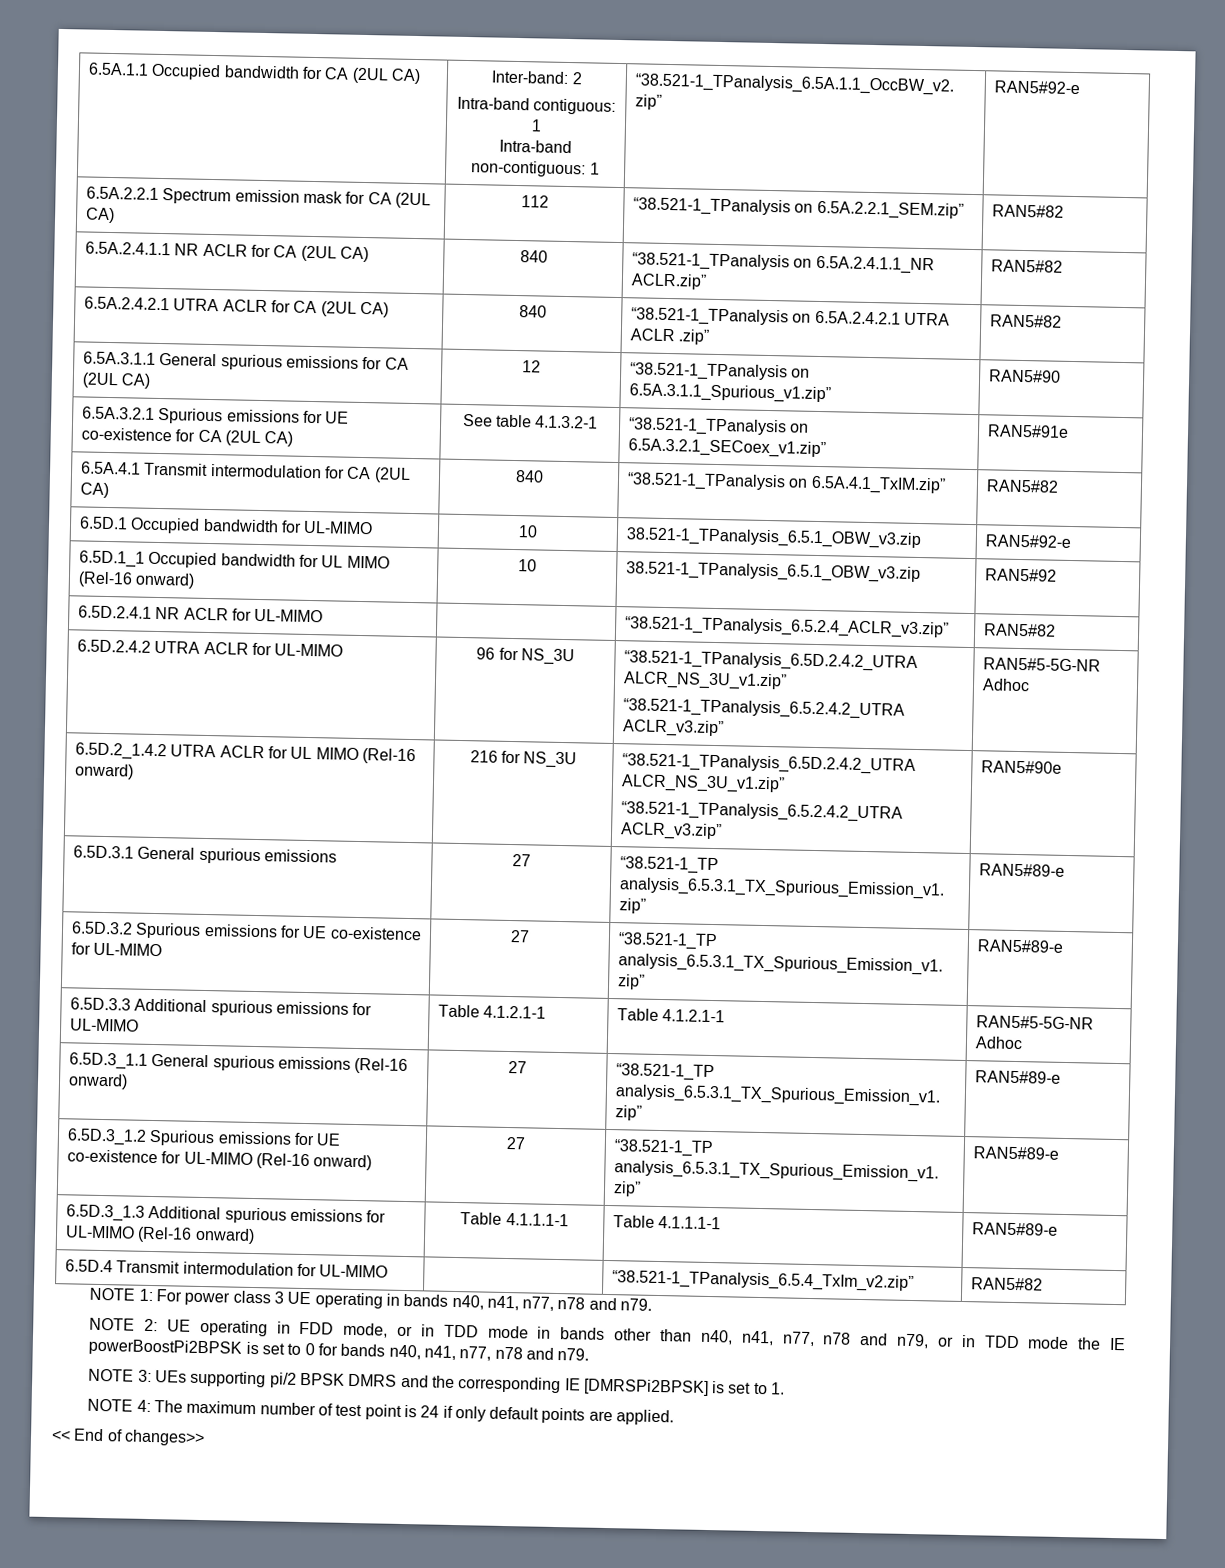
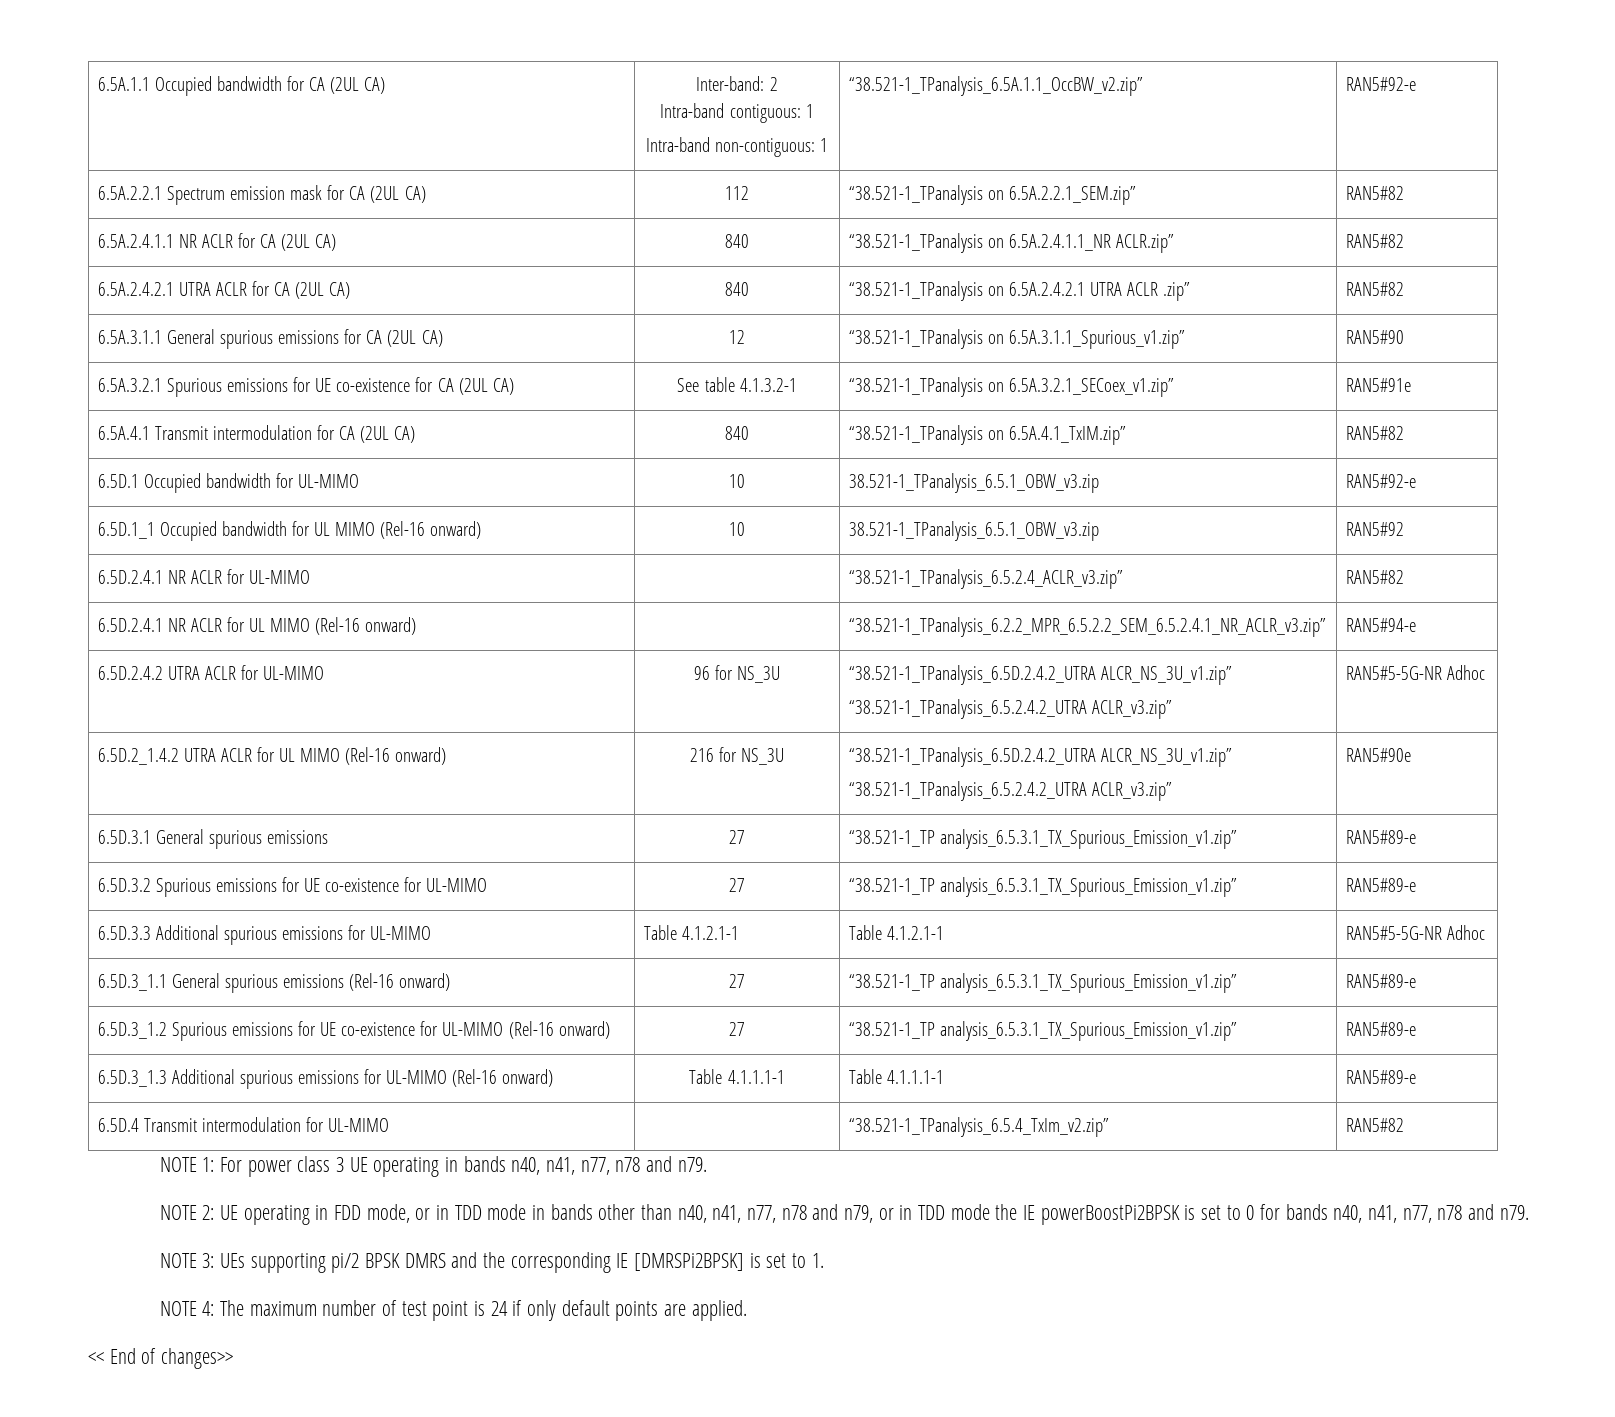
(1057, 630) none -> [97,617,417,635] [848,617,1326,637] [1345,618,1416,632] // 6.5D.2.4.1 NR ACLR for UL MIMO (Rel-16 onward) | | “38.521-1_TPanalysis_6.2.2_MPR_6.5.2.2_SEM_6.5.2.4.1_NR_ACLR_v3.zip” | RAN5#94-e

